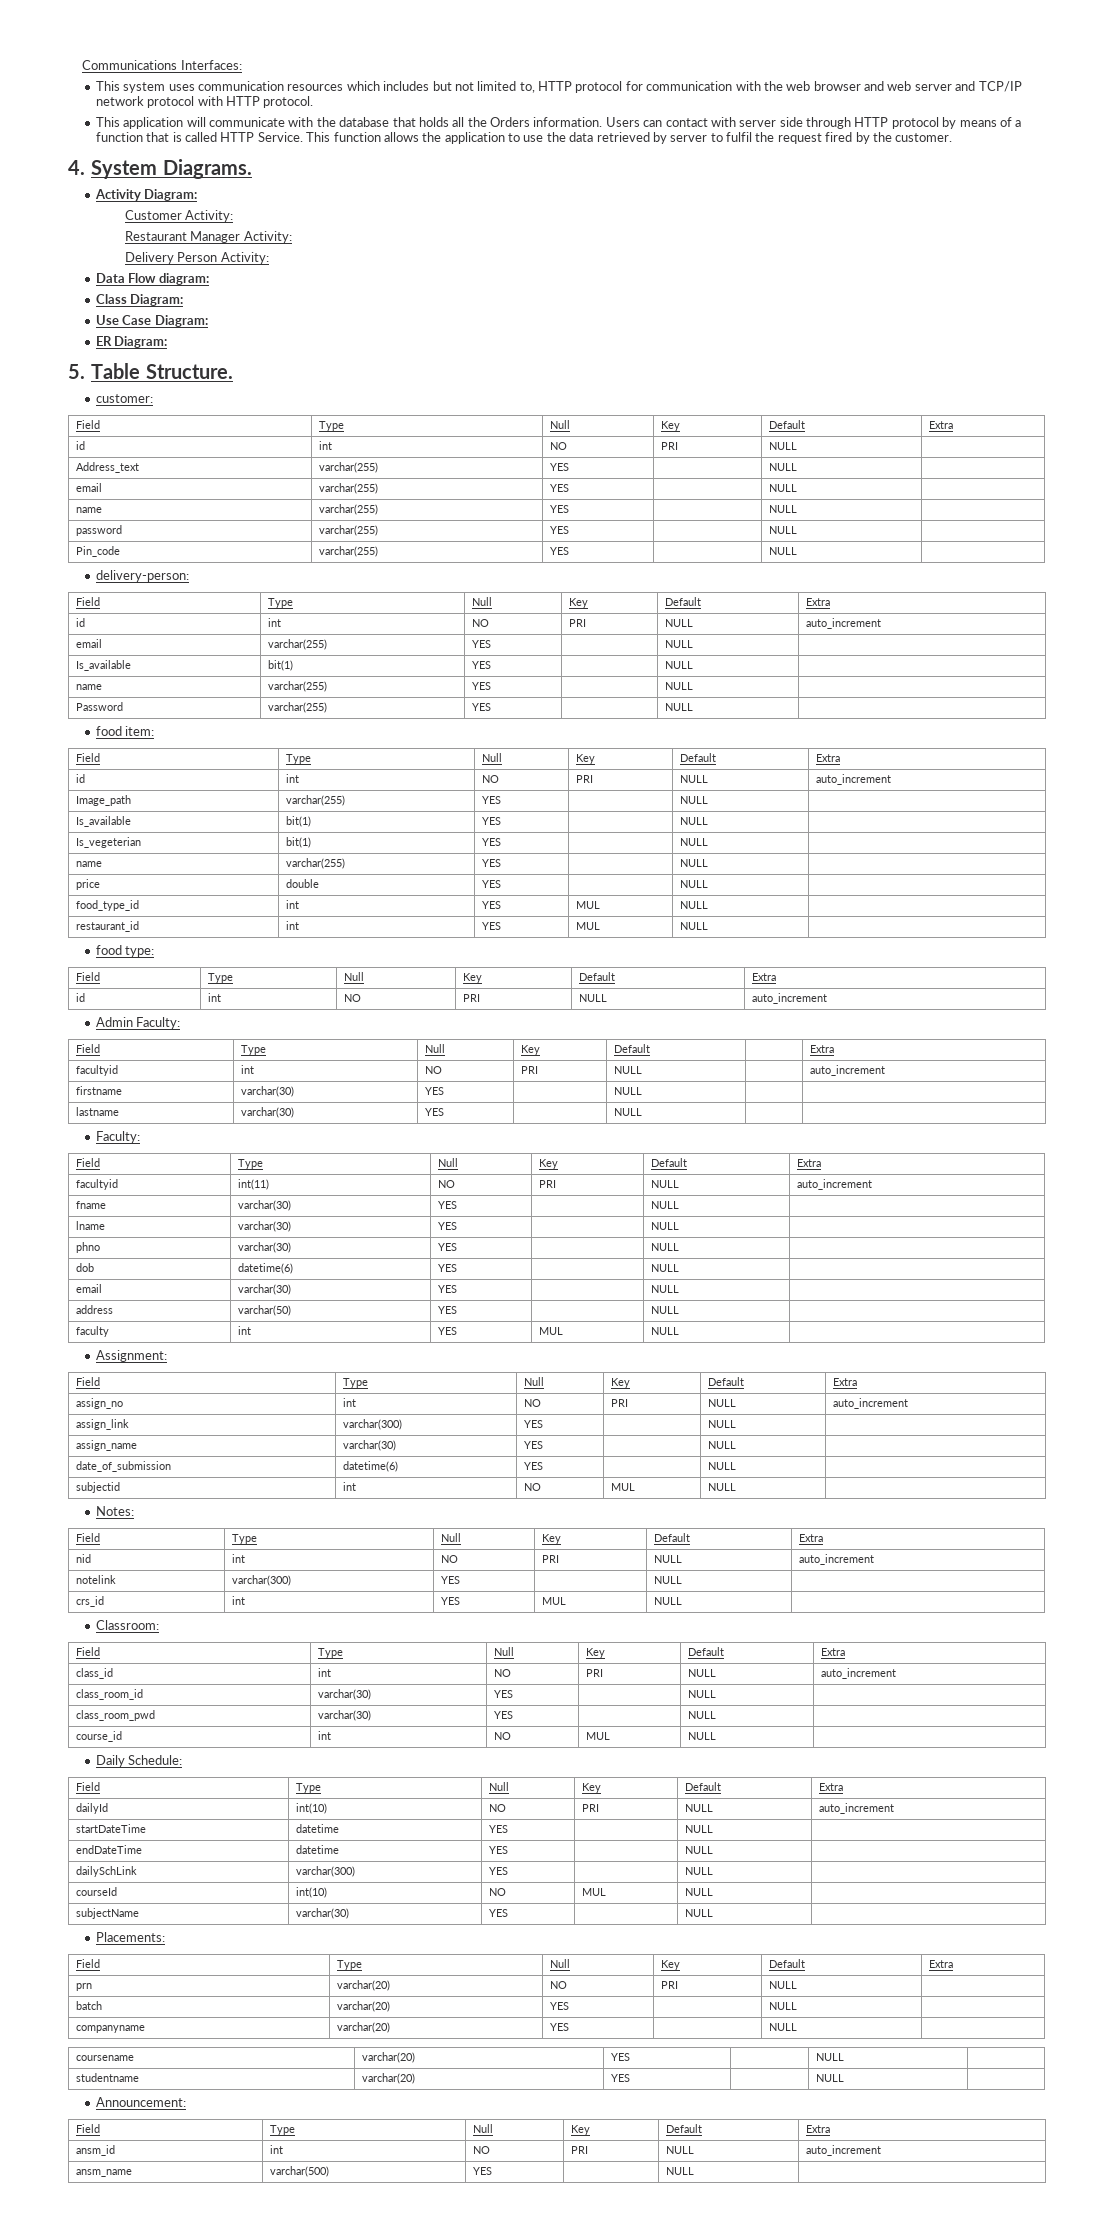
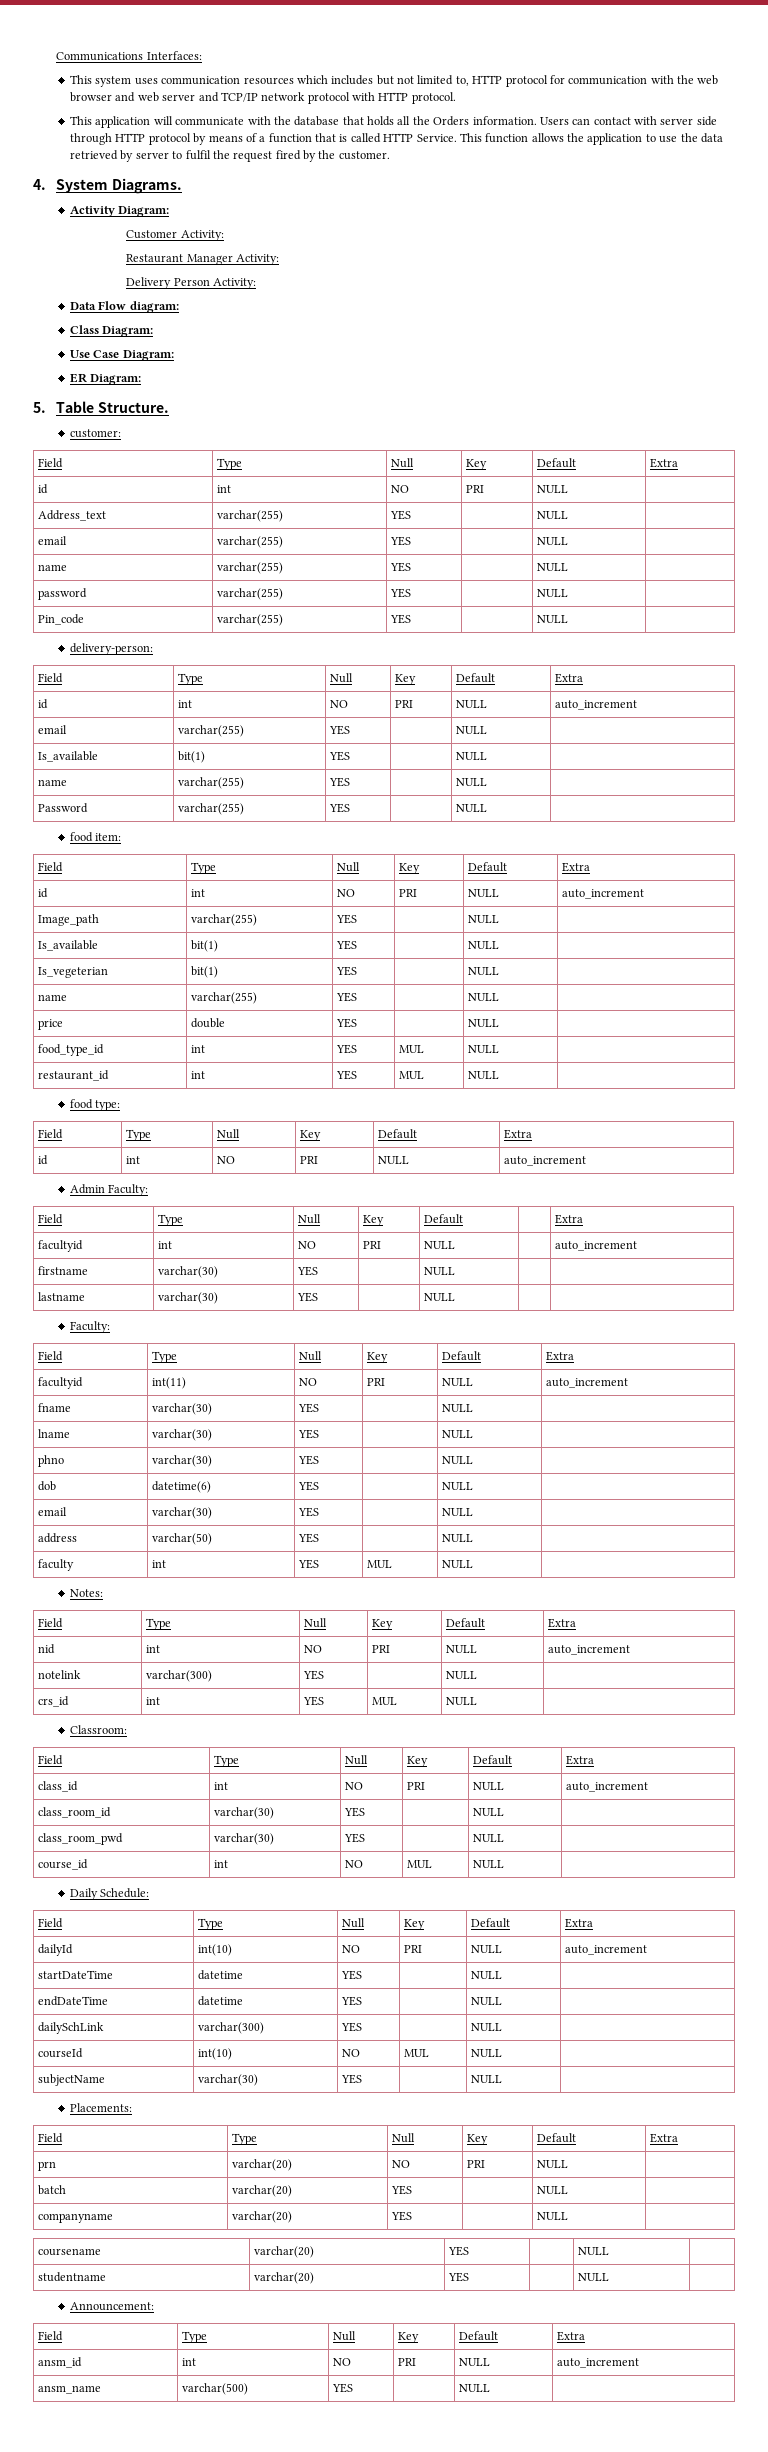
[95,1350,167,1362] [75,1377,100,1386] [342,1378,368,1388] [523,1377,544,1386] [610,1378,630,1388] [707,1377,744,1386] [832,1378,857,1386] [75,1398,123,1409] [342,1398,356,1407] [523,1399,541,1407] [610,1399,628,1407] [707,1399,736,1407] [832,1398,908,1409] [75,1419,129,1430] [342,1419,402,1430] [523,1420,543,1428] [707,1420,736,1428] [75,1440,137,1451] [342,1440,396,1451] [523,1441,543,1449] [707,1441,736,1449] [75,1461,171,1472] [342,1461,398,1472] [523,1462,543,1470] [707,1462,736,1470] [75,1482,120,1493] [342,1482,356,1491] [523,1483,541,1491] [610,1483,635,1491] [707,1483,736,1491] // Assignment: // Field | Type | Null | Key | Default | Extra // assign_no | int | NO | PRI | NULL | auto_increment // assign_link | varchar(300) | YES | | NULL | // assign_name | varchar(30) | YES | | NULL | // date_of_submission | datetime(6) | YES | | NULL | // subjectid | int | NO | MUL | NULL | -> (474, 1564) none

